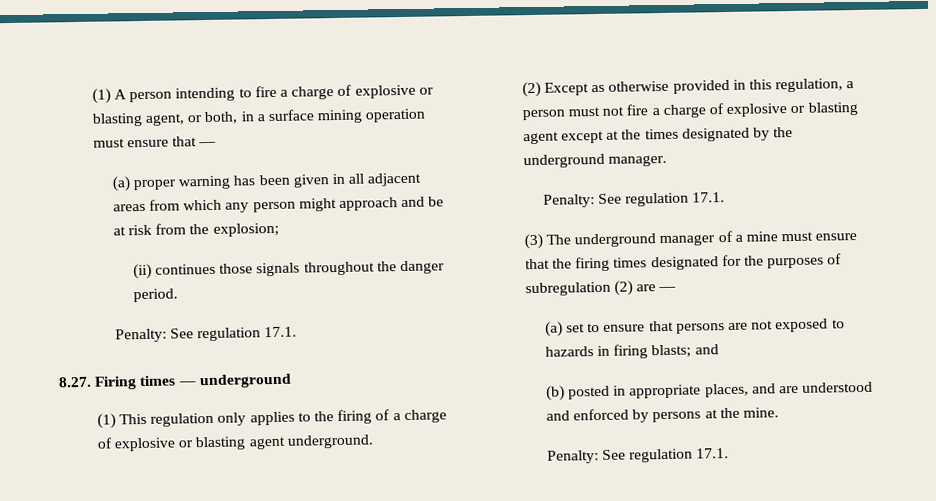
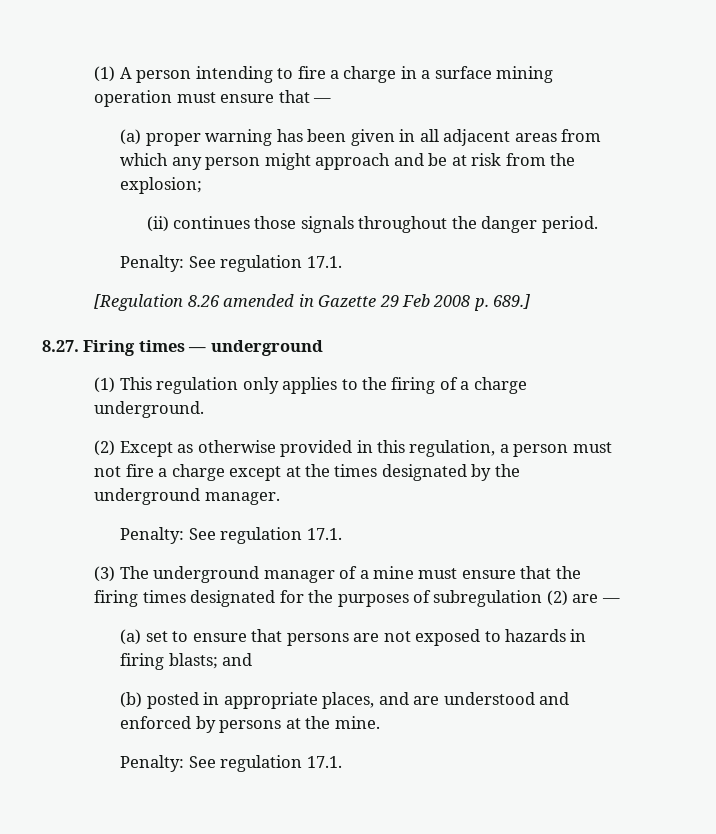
[337,84,434,99] [91,111,239,127] of explosive or blasting agent, or both, -> (397, 74) none
(298, 332) none -> [94,294,531,311] // [Regulation 8.26 amended in Gazette 29 Feb 2008 p. 689.]
[96,436,286,452] of explosive or blasting agent -> (527, 385) none
[709,101,858,118] [522,131,559,145] of explosive or blasting agent -> (225, 472) none

